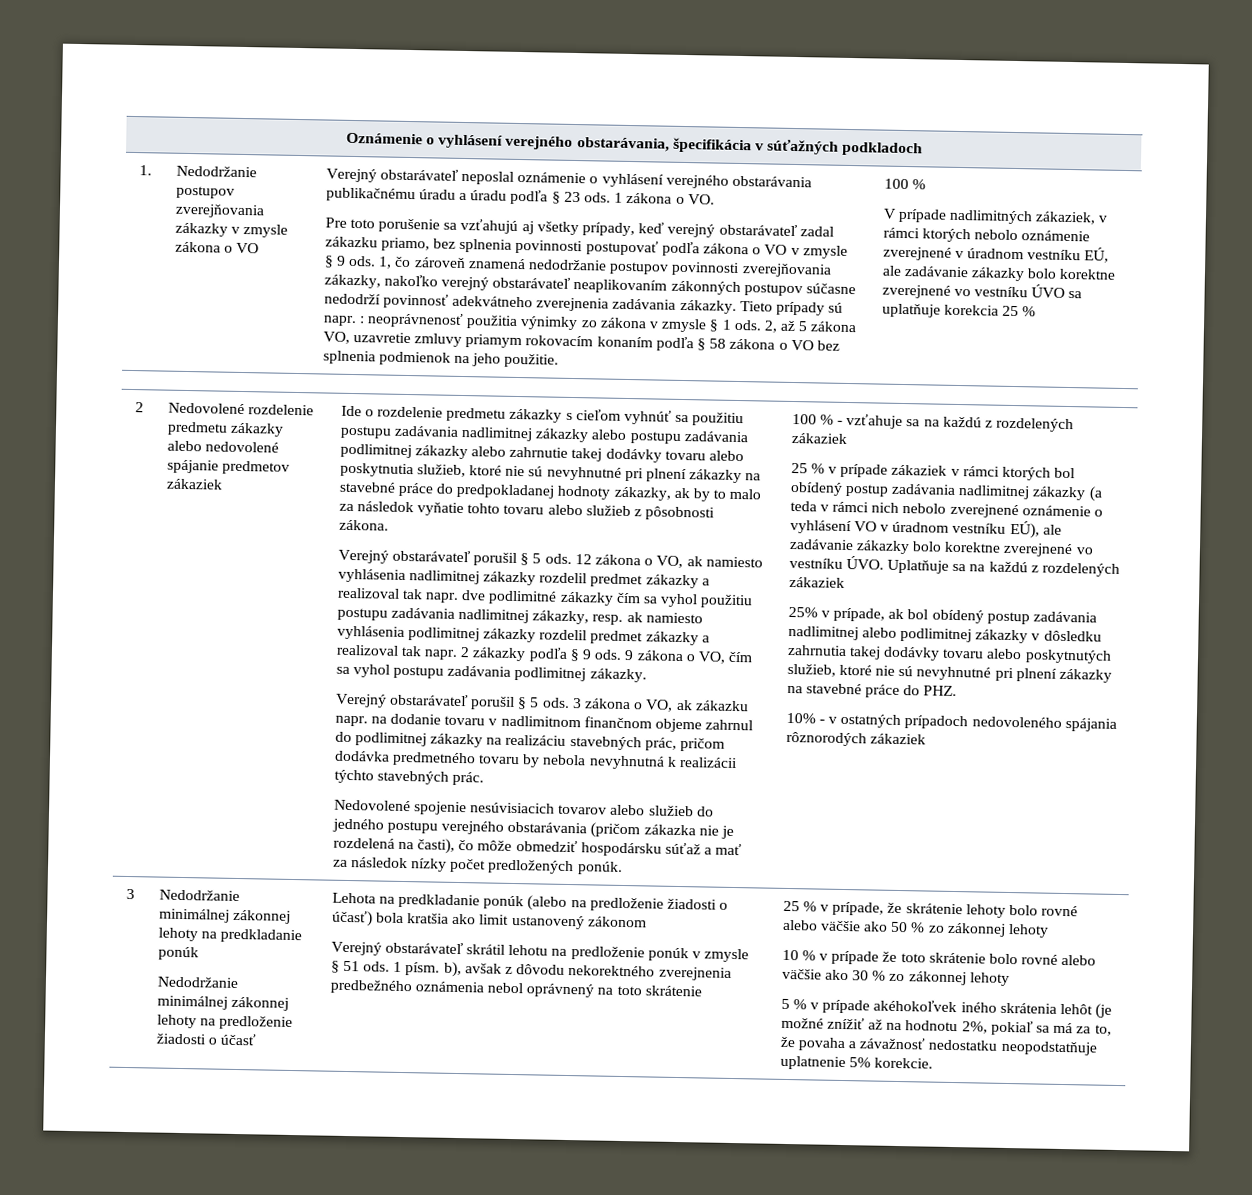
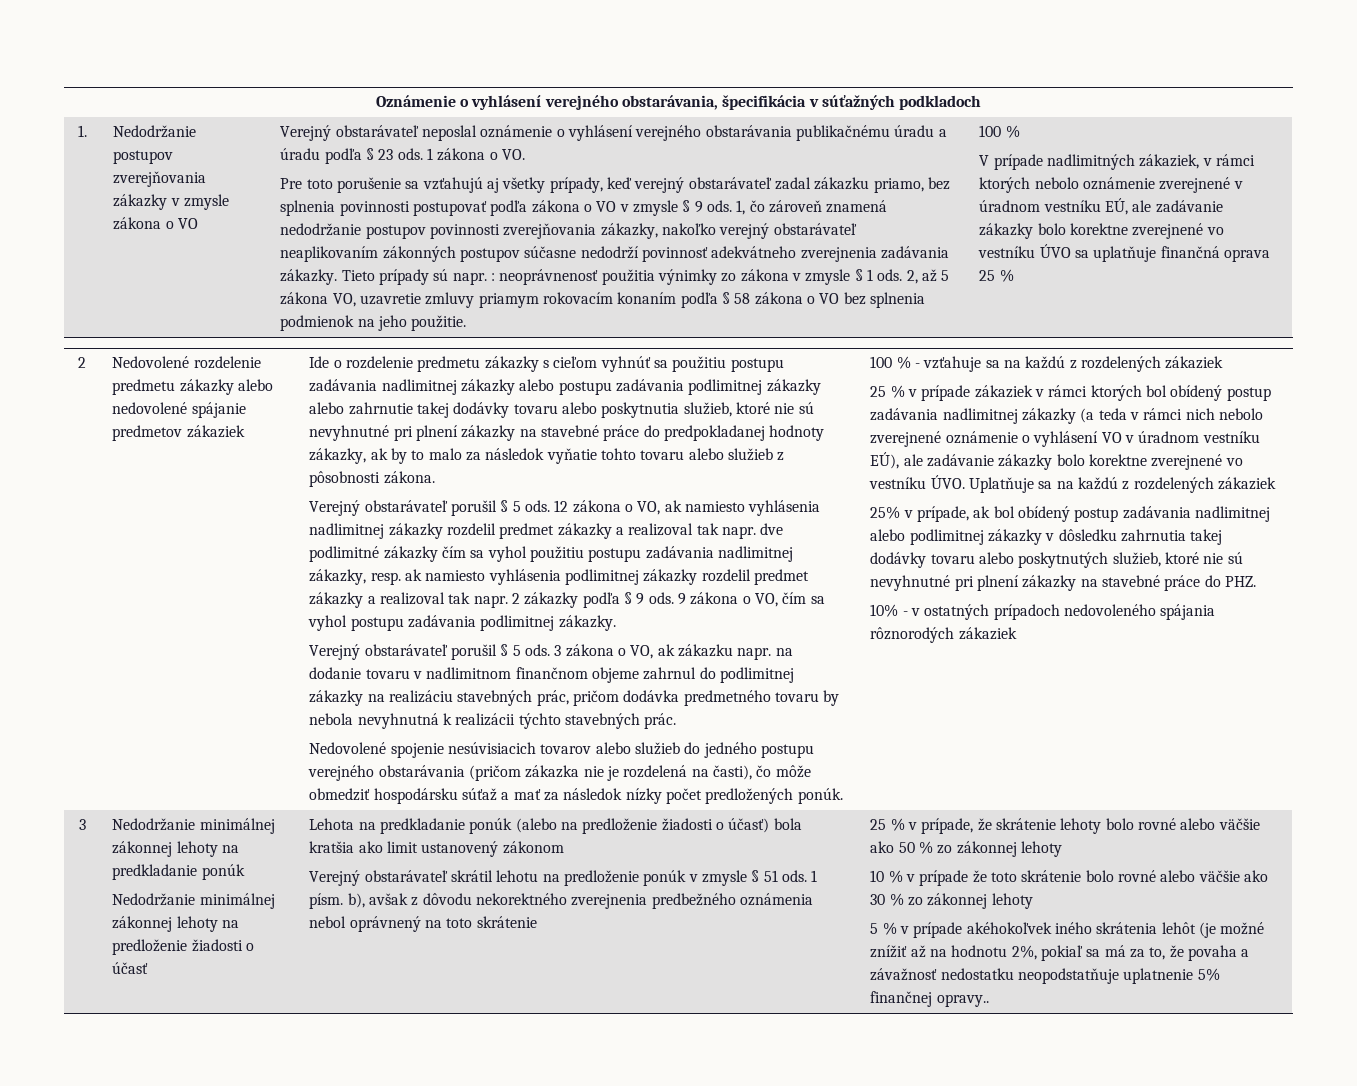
[943,304,999,316] korekcia -> [1160,246,1271,262] finančná oprava
[874,1057,934,1069] korekcie. -> [870,991,989,1007] finančnej opravy..

